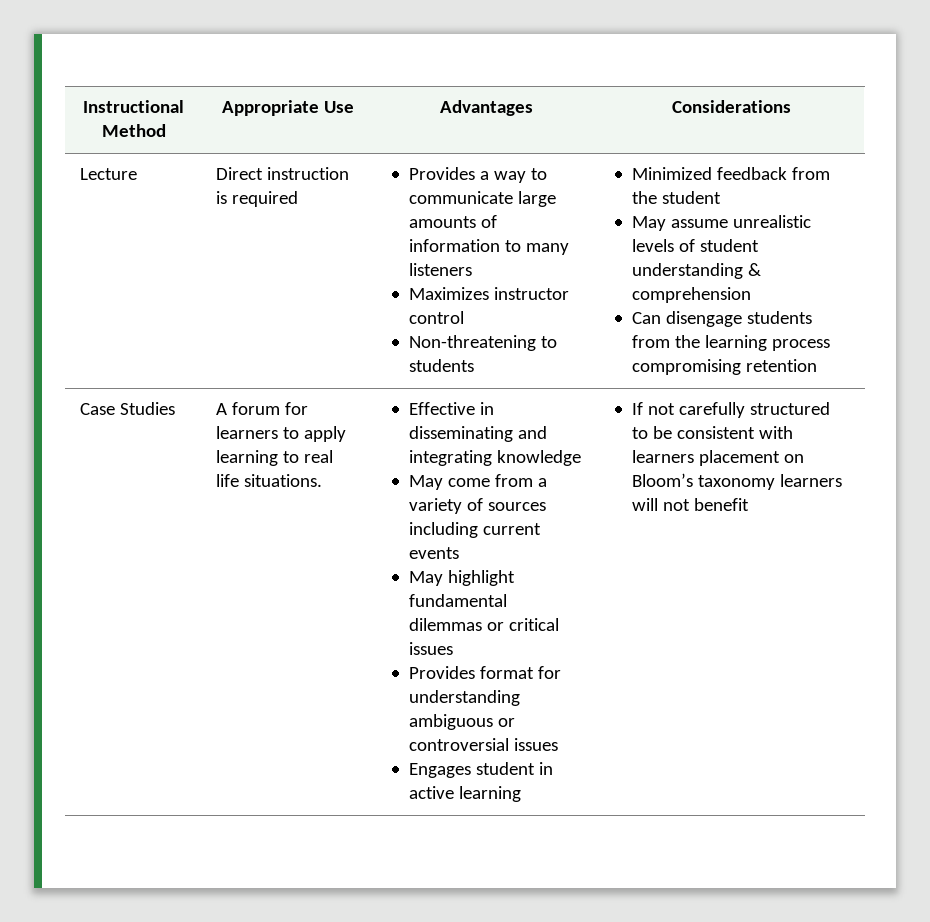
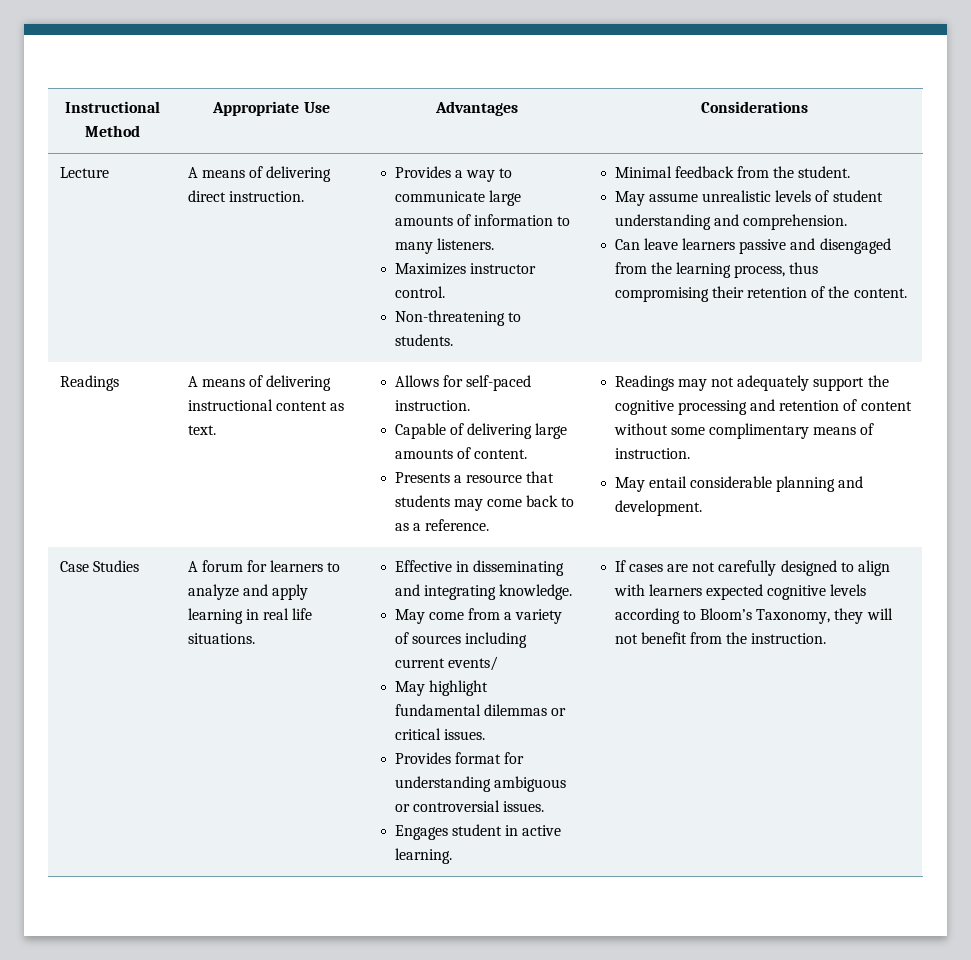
[215,167,349,180] [215,191,298,207] Direct instruction is required -> [187,166,332,182] [187,190,304,202] A means of delivering direct instruction.
[408,263,472,276] listeners -> [436,238,494,250] listeners.
[408,311,464,324] control -> [394,286,445,298] control.
[408,359,474,372] [631,167,712,180] students | Minimized -> [394,334,453,346] [614,166,672,178] students. | Minimal
[661,191,721,204] student -> [798,166,851,178] student.
[747,263,761,276] [631,287,751,303] & comprehension -> [713,214,848,230] and comprehension.
[665,311,812,327] [631,335,830,351] [631,359,817,375] disengage students from the learning process compromising retention -> [643,238,891,254] [614,262,819,278] [614,286,907,302] [59,375,119,391] [187,375,332,391] [187,399,344,411] [187,425,216,435] [394,375,532,391] [394,400,470,411] [394,423,568,439] [394,447,528,459] [394,471,555,483] [394,495,575,511] [394,519,490,531] [614,375,889,391] [614,399,912,415] [613,423,875,439] [614,448,690,459] [614,476,864,492] [614,500,702,516] leave learners passive and disengaged from the learning process, thus compromising their retention of the content. // Readings | A means of delivering instructional content as text. | Allows for self-paced instruction. // Capable of delivering large amounts of content. // Presents a resource that students may come back to as a reference. | Readings may not adequately support the cognitive processing and retention of content without some complimentary means of instruction. // May entail considerable planning and development.
(299, 433) none -> [187,584,268,600] analyze and
[282,451,299,463] to -> [245,609,259,620] in
[496,450,581,466] knowledge -> [499,584,573,600] knowledge.
[408,547,459,559] events -> [447,656,498,671] events/
[408,642,453,655] issues -> [443,729,485,740] issues.
[513,738,558,751] issues -> [503,801,545,812] issues.
[458,786,521,802] learning -> [394,848,452,864] learning.
[647,402,830,418] [631,426,793,439] [631,450,804,466] [631,473,842,490] [631,498,749,511] not carefully structured to be consistent with learners placement on Bloom’s taxonomy learners will not benefit -> [628,560,890,576] [613,584,867,600] [614,608,893,624] [614,632,827,644] cases are not carefully designed to align with learners expected cognitive levels according to Bloom’s Taxonomy, they will not benefit from the instruction.

